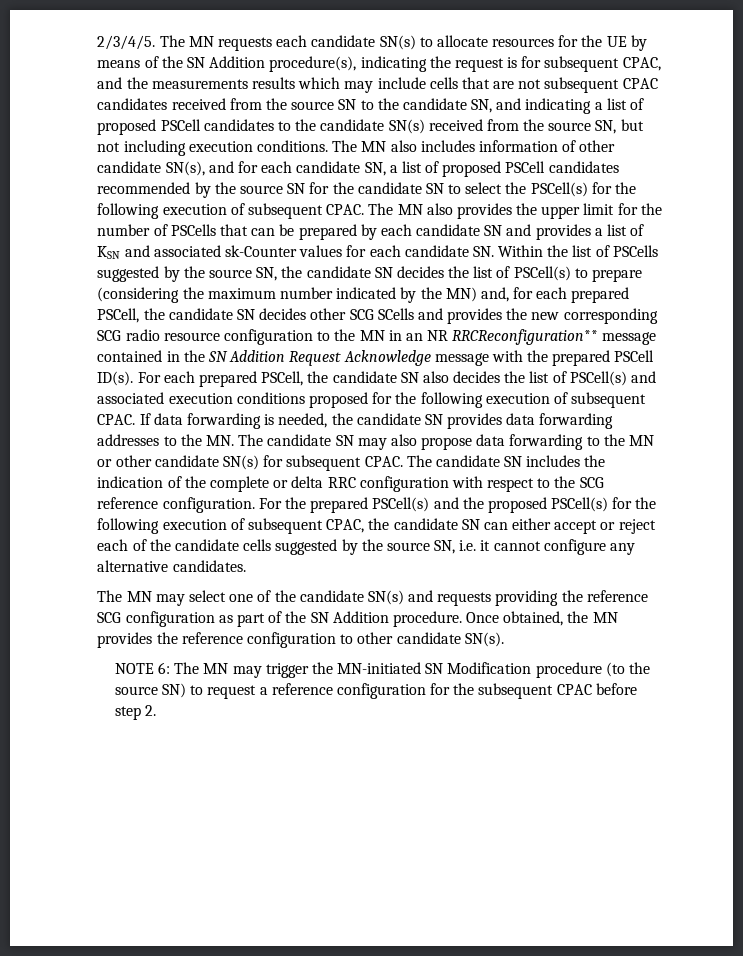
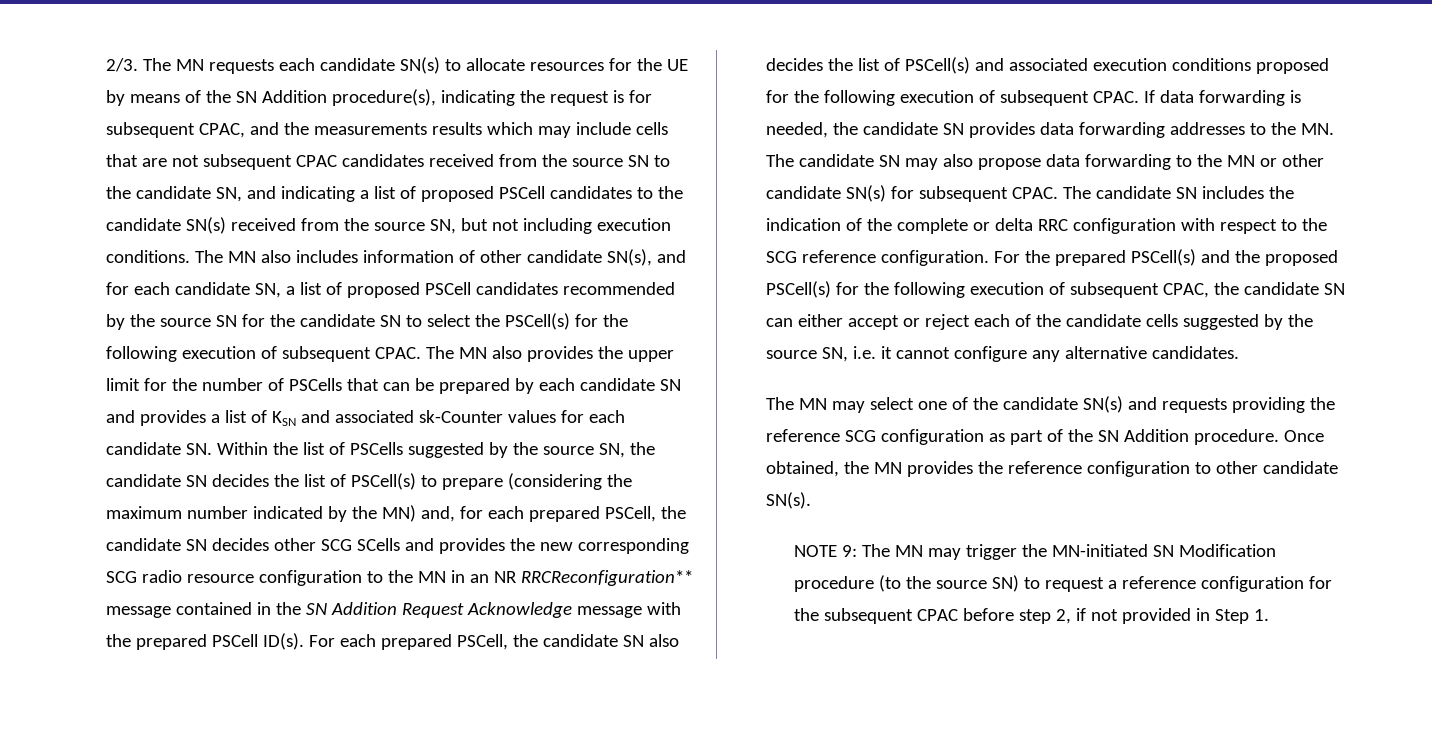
[97,35,156,50] 2/3/4/5. -> [105,58,138,72] 2/3.
[158,662,171,674] 6: -> [842,545,858,557] 9:
[145,705,157,716] 2. -> [1056,608,1270,624] 2, if not provided in Step 1.

